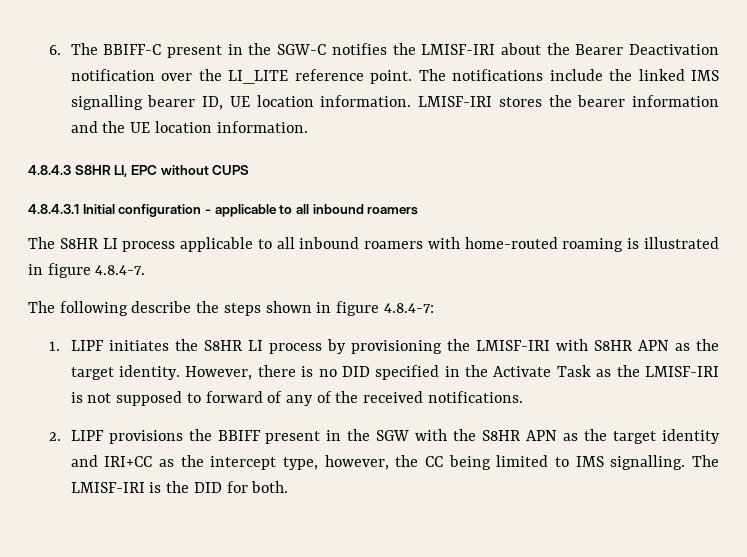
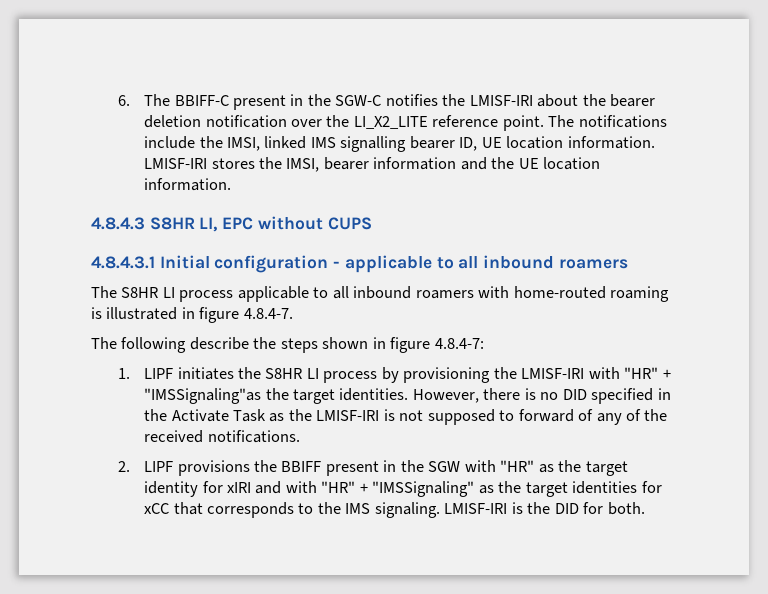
[575,44,719,55] Bearer Deactivation -> [610,94,656,107] [144,115,202,128] bearer deletion
[228,70,289,84] LI_LITE -> [353,116,428,129] LI_X2_LITE
(633, 75) none -> [226,137,260,151] IMSI,
(572, 101) none -> [286,158,320,172] IMSI,
[593,339,719,351] [70,365,181,380] S8HR APN as the target identity. -> [624,367,671,379] [144,388,409,404] "HR" + "IMSSignaling"as the target identities.
[453,429,558,441] the S8HR APN -> [500,460,535,472] "HR"
[70,455,719,470] and IRI+CC as the intercept type, however, the CC being limited to IMS signalling. The -> [202,481,662,497] [144,502,440,518] for xIRI and with "HR" + "IMSSignaling" as the target identities for xCC that corresponds to the IMS signaling.

